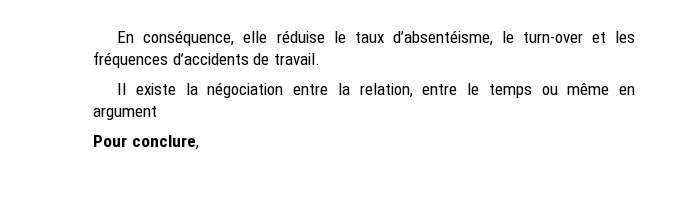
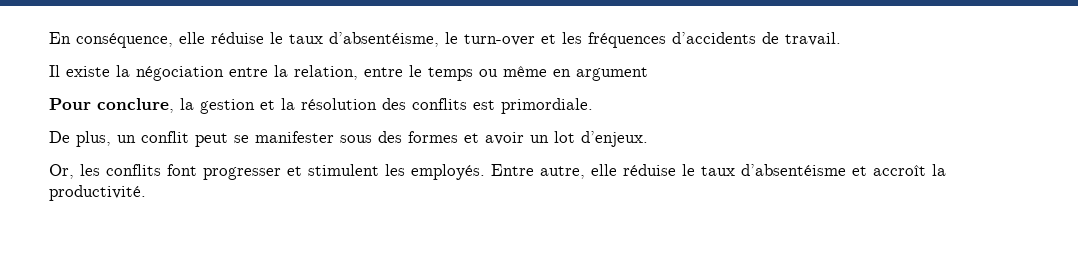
(199, 142) none -> [180,98,593,114] [49,131,648,147] [49,164,946,180] [49,185,146,201] la gestion et la résolution des conflits est primordiale. // De plus, un conflit peut se manifester sous des formes et avoir un lot d’enjeux. // Or, les conflits font progresser et stimulent les employés. Entre autre, elle réduise le taux d’absentéisme et accroît la productivité.

